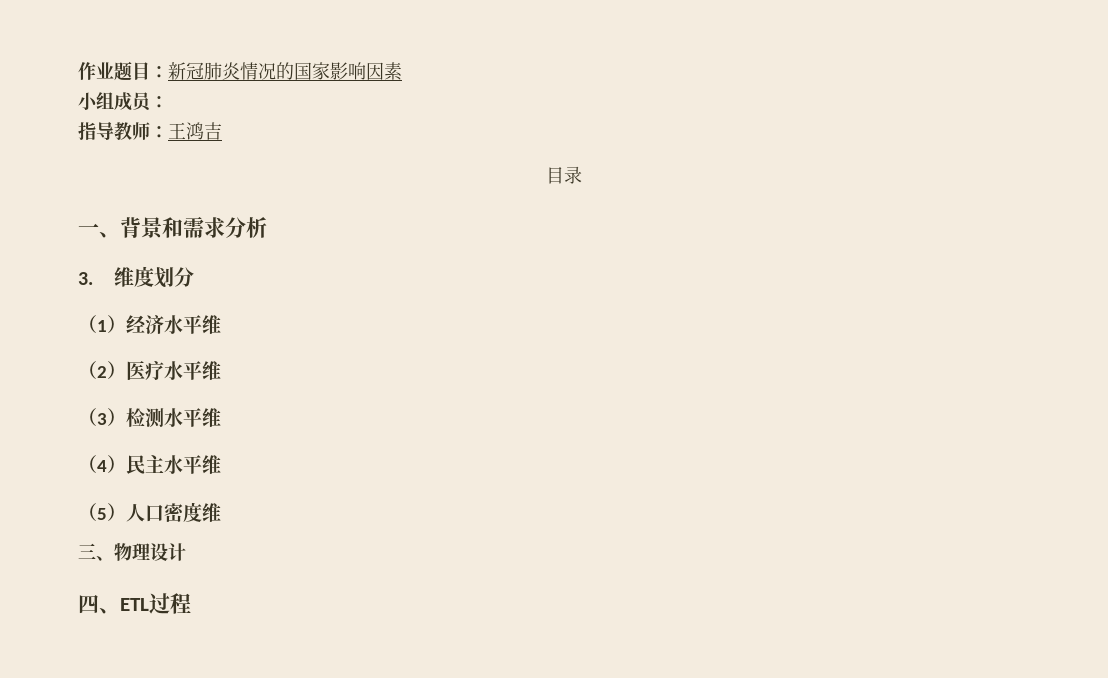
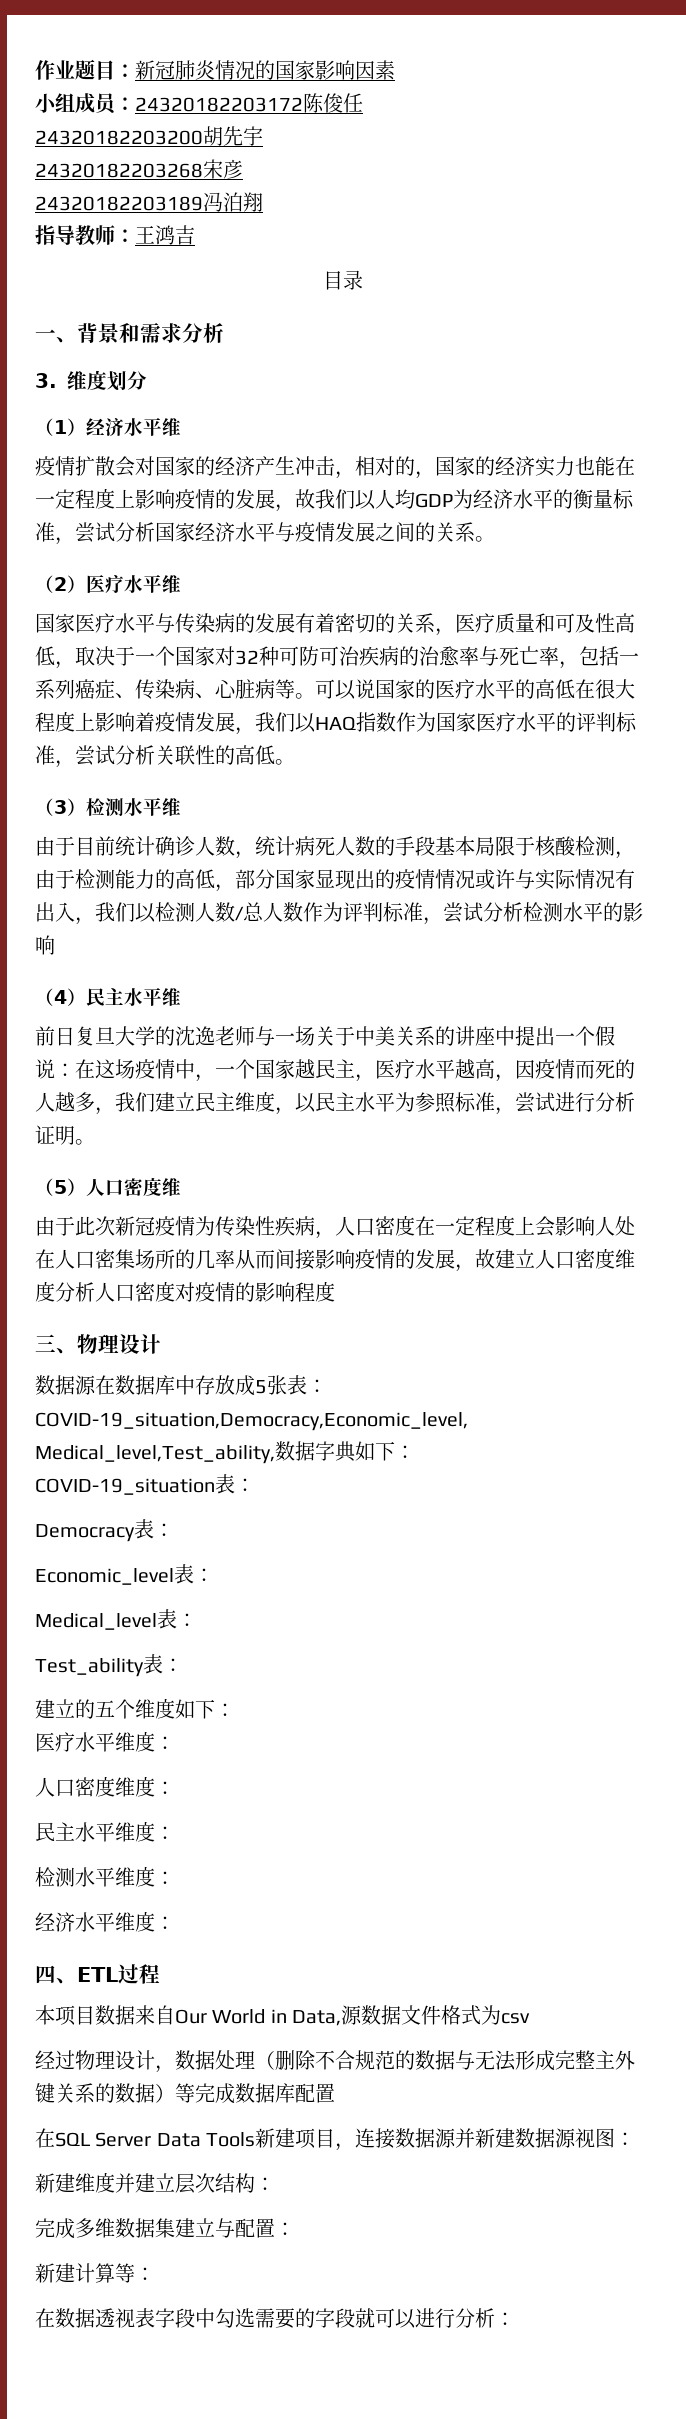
(168, 102) none -> [135,93,363,113] [35,126,263,146] [35,159,243,179] [35,192,263,212] 24320182203172陈俊任 // 24320182203200胡先宇 // 24320182203268宋彦 // 24320182203189冯泊翔
(221, 324) none -> [35,456,635,479] [35,488,634,512] [35,522,495,545] // 疫情扩散会对国家的经济产生冲击，相对的，国家的经济实力也能在一定程度上影响疫情的发展，故我们以人均GDP为经济水平的衡量标准，尝试分析国家经济水平与疫情发展之间的关系。
(221, 370) none -> [35,613,635,636] [35,646,639,669] [35,679,635,700] [35,711,637,735] [35,745,295,768] // 国家医疗水平与传染病的发展有着密切的关系，医疗质量和可及性高低，取决于一个国家对32种可防可治疾病的治愈率与死亡率，包括一系列癌症、传染病、心脏病等。可以说国家的医疗水平的高低在很大程度上影响着疫情发展，我们以HAQ指数作为国家医疗水平的评判标准，尝试分析关联性的高低。
(221, 417) none -> [35,836,635,859] [35,869,635,892] [35,902,643,925] [35,935,55,955] // 由于目前统计确诊人数，统计病死人数的手段基本局限于核酸检测，由于检测能力的高低，部分国家显现出的疫情情况或许与实际情况有出入，我们以检测人数/总人数作为评判标准，尝试分析检测水平的影响
(221, 464) none -> [35,1026,615,1046] [35,1059,635,1082] [35,1091,635,1115] [35,1125,95,1145] // 前日复旦大学的沈逸老师与一场关于中美关系的讲座中提出一个假说：在这场疫情中，一个国家越民主，医疗水平越高，因疫情而死的人越多，我们建立民主维度，以民主水平为参照标准，尝试进行分析证明。
[78,543,186,561] [78,593,191,614] 三、物理设计 // 四、ETL过程 -> [35,1215,635,1239] [35,1248,635,1272] [35,1281,335,1302] [35,1334,161,1354] [35,1375,327,1396] [35,1412,468,1431] [35,1441,415,1464] [35,1474,255,1495] [35,1519,174,1542] [35,1564,214,1585] [35,1609,197,1630] [35,1654,183,1677] [35,1698,235,1719] [35,1731,175,1752] [35,1776,175,1797] [35,1821,175,1842] [35,1866,175,1887] [35,1911,175,1932] [35,1964,160,1984] [35,2005,531,2026] [35,2050,635,2073] [35,2083,335,2104] [35,2128,636,2151] [35,2172,275,2194] [35,2218,295,2239] [35,2263,155,2283] [35,2308,515,2329] 由于此次新冠疫情为传染性疾病，人口密度在一定程度上会影响人处在人口密集场所的几率从而间接影响疫情的发展，故建立人口密度维度分析人口密度对疫情的影响程度 // 三、物理设计 // 数据源在数据库中存放成5张表：COVID-19_situation,Democracy,Economic_level, Medical_level,Test_ability,数据字典如下： // COVID-19_situation表： // Democracy表： // Economic_level表： // Medical_level表： // Test_ability表： // 建立的五个维度如下： // 医疗水平维度： // 人口密度维度： // 民主水平维度： // 检测水平维度： // 经济水平维度： // 四、ETL过程 // 本项目数据来自Our World in Data,源数据文件格式为csv // 经过物理设计，数据处理（删除不合规范的数据与无法形成完整主外键关系的数据）等完成数据库配置 // 在SQL Server Data Tools新建项目，连接数据源并新建数据源视图： // 新建维度并建立层次结构： // 完成多维数据集建立与配置： // 新建计算等： // 在数据透视表字段中勾选需要的字段就可以进行分析：

